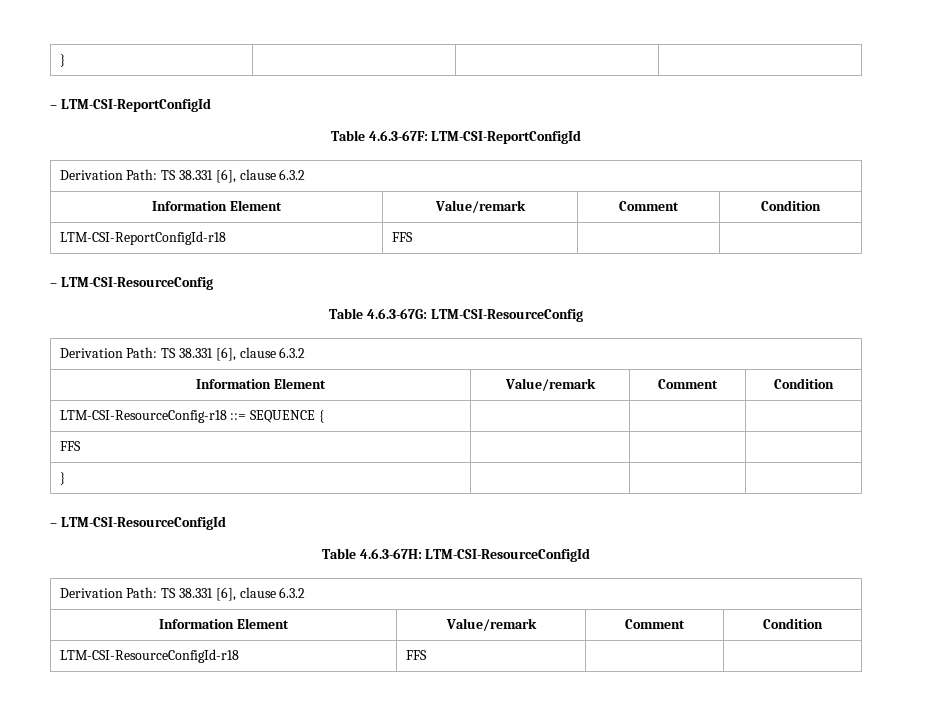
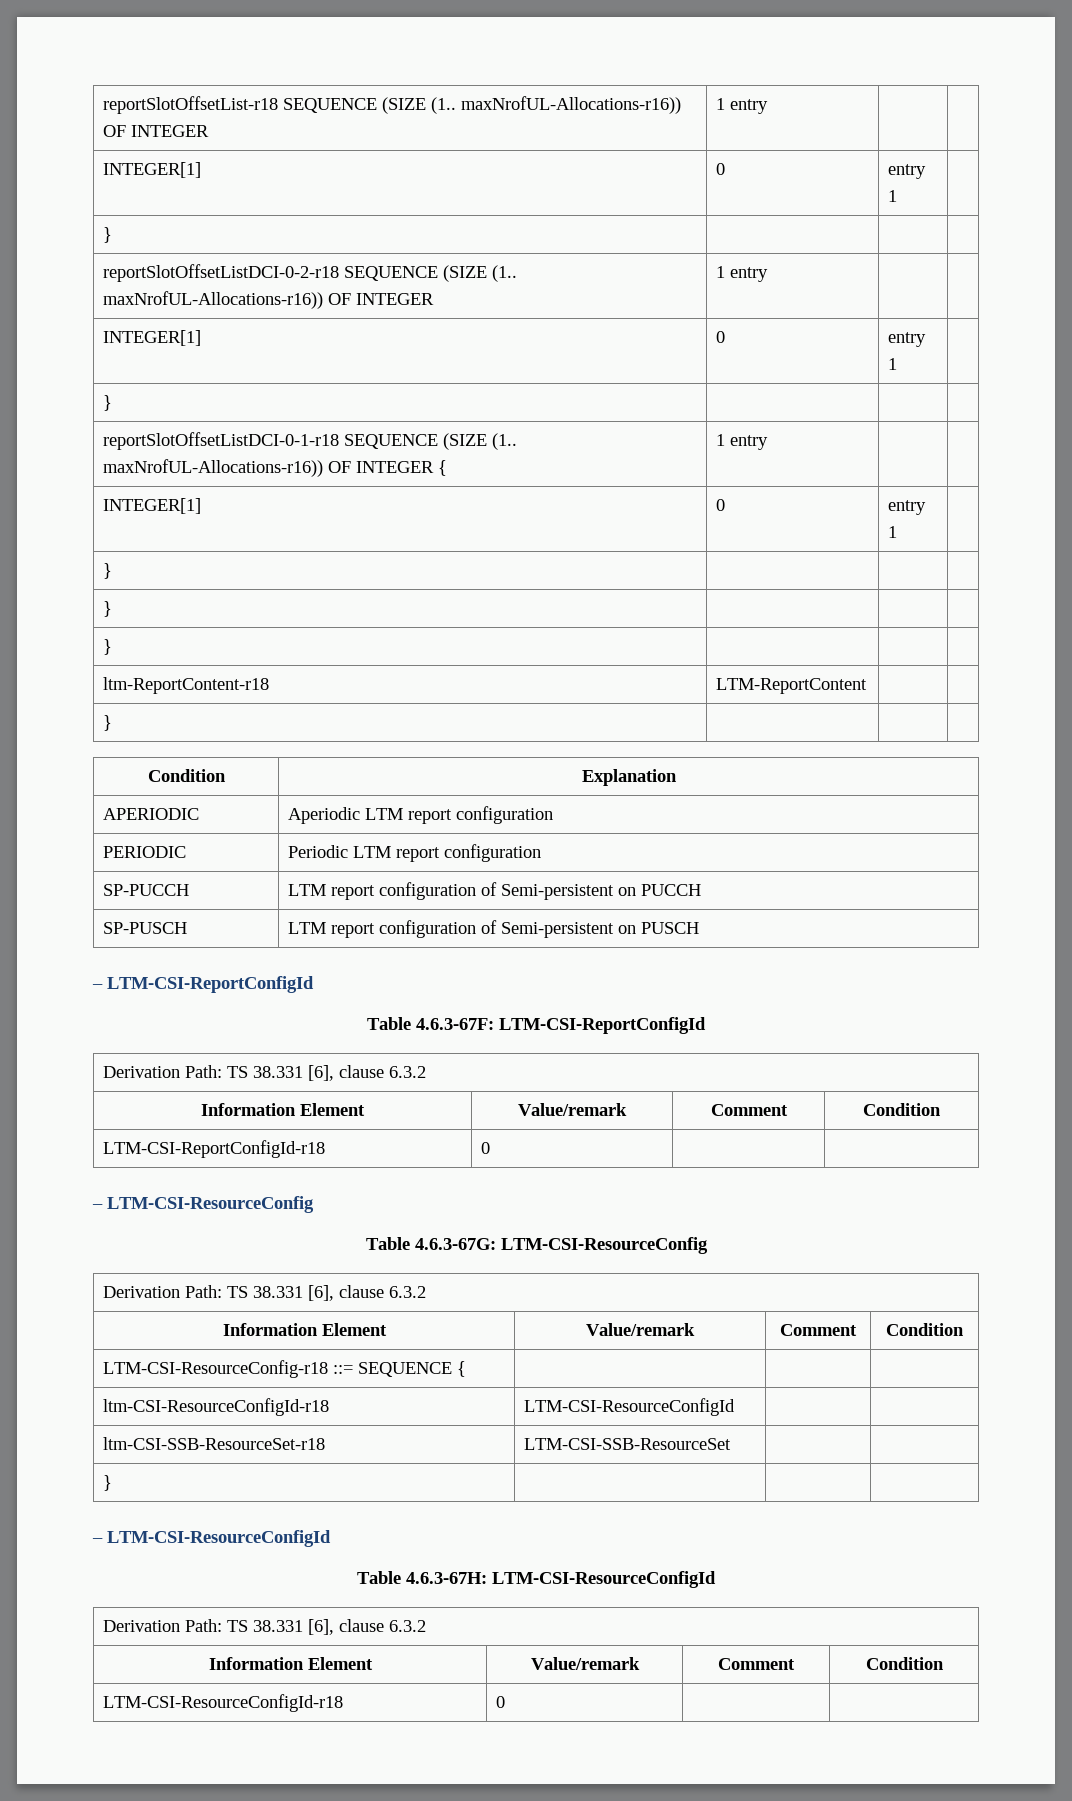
[59,54,65,67] } | | | -> [103,96,682,114] [103,125,210,137] [716,98,769,114] [103,162,202,178] [716,163,726,175] [888,164,927,179] [888,190,898,202] [103,227,113,243] [103,264,518,282] [103,291,435,309] [716,266,769,282] [103,330,202,346] [716,331,726,343] [888,332,927,347] [888,358,898,370] [103,395,113,411] [103,432,518,450] [103,459,448,477] [716,434,769,450] [103,498,202,514] [716,499,726,511] [888,500,927,515] [888,526,898,538] [103,563,113,579] [103,601,113,617] [103,639,113,655] [103,677,270,694] [716,678,868,694] [103,715,113,731] [147,769,226,782] [581,769,677,786] [103,808,200,820] [288,806,554,824] [103,846,187,858] [288,844,542,862] [103,884,190,896] [288,882,702,900] [103,922,188,934] [288,920,700,938] reportSlotOffsetList-r18 SEQUENCE (SIZE (1.. maxNrofUL-Allocations-r16)) OF INTEGER | 1 entry | | // INTEGER[1] | 0 | entry 1 | // } | | | // reportSlotOffsetListDCI-0-2-r18 SEQUENCE (SIZE (1.. maxNrofUL-Allocations-r16)) OF INTEGER | 1 entry | | // INTEGER[1] | 0 | entry 1 | // } | | | // reportSlotOffsetListDCI-0-1-r18 SEQUENCE (SIZE (1.. maxNrofUL-Allocations-r16)) OF INTEGER { | 1 entry | | // INTEGER[1] | 0 | entry 1 | // } | | | // } | | | // } | | | // ltm-ReportContent-r18 | LTM-ReportContent | | // } | | | // Condition | Explanation // APERIODIC | Aperiodic LTM report configuration // PERIODIC | Periodic LTM report configuration // SP-PUCCH | LTM report configuration of Semi-persistent on PUCCH // SP-PUSCH | LTM report configuration of Semi-persistent on PUSCH
[391,232,413,242] FFS -> [481,1142,491,1154] 0
[59,441,81,451] FFS | -> [103,1398,330,1416] [524,1398,736,1416] [103,1437,326,1450] [524,1438,732,1450] ltm-CSI-ResourceConfigId-r18 | LTM-CSI-ResourceConfigId | | // ltm-CSI-SSB-ResourceSet-r18 | LTM-CSI-SSB-ResourceSet
[405,650,427,660] FFS -> [496,1696,506,1708] 0

